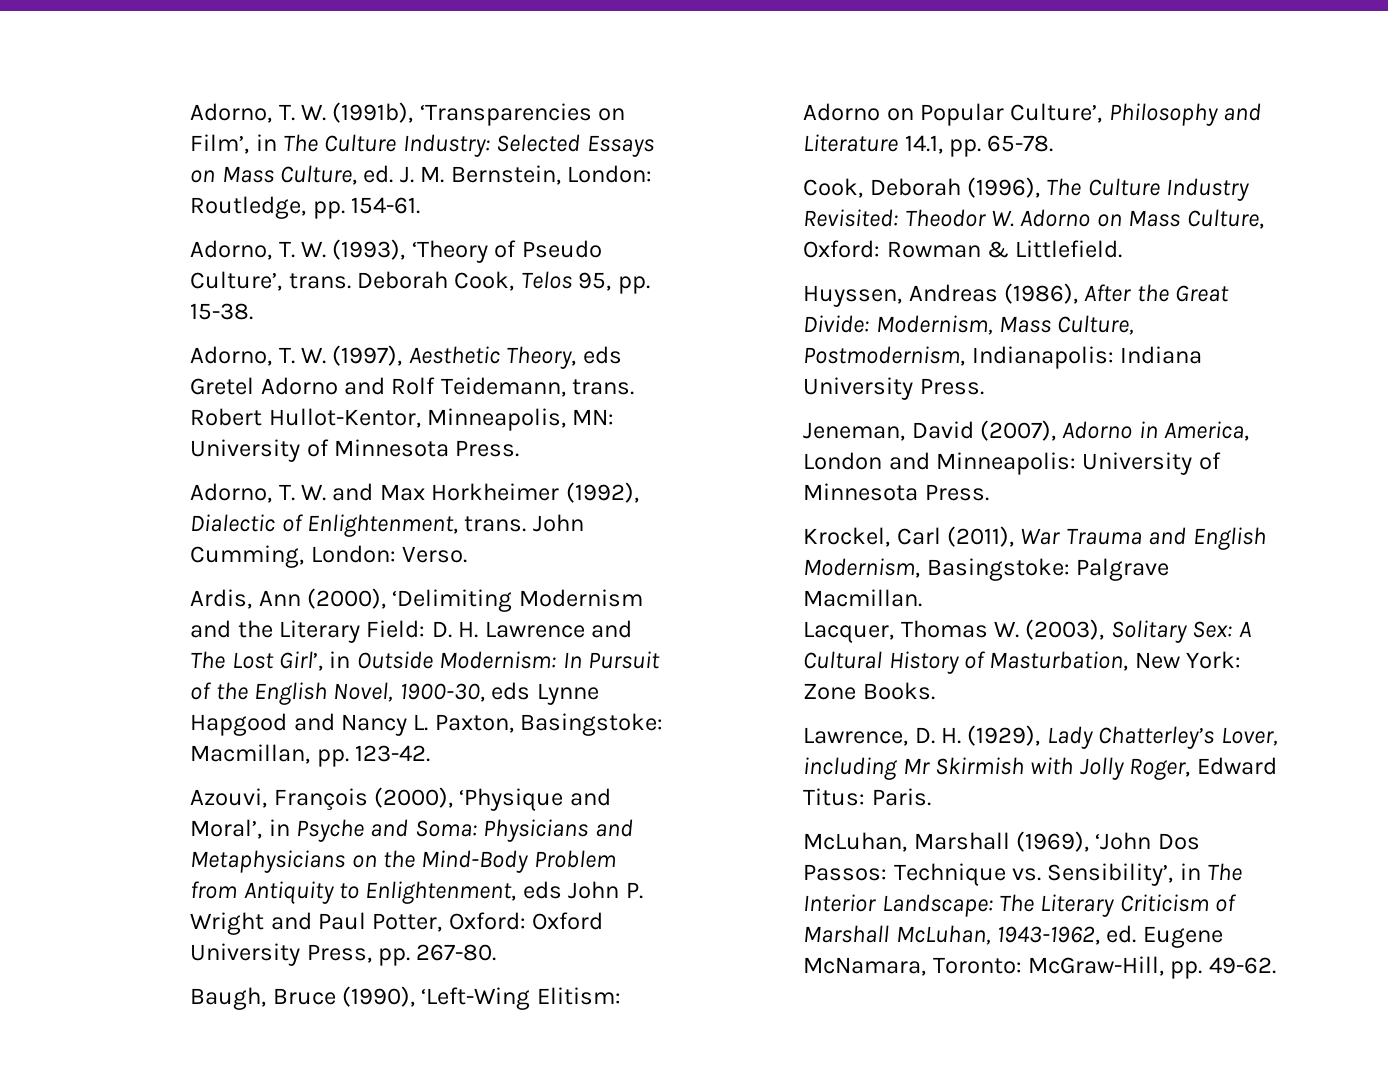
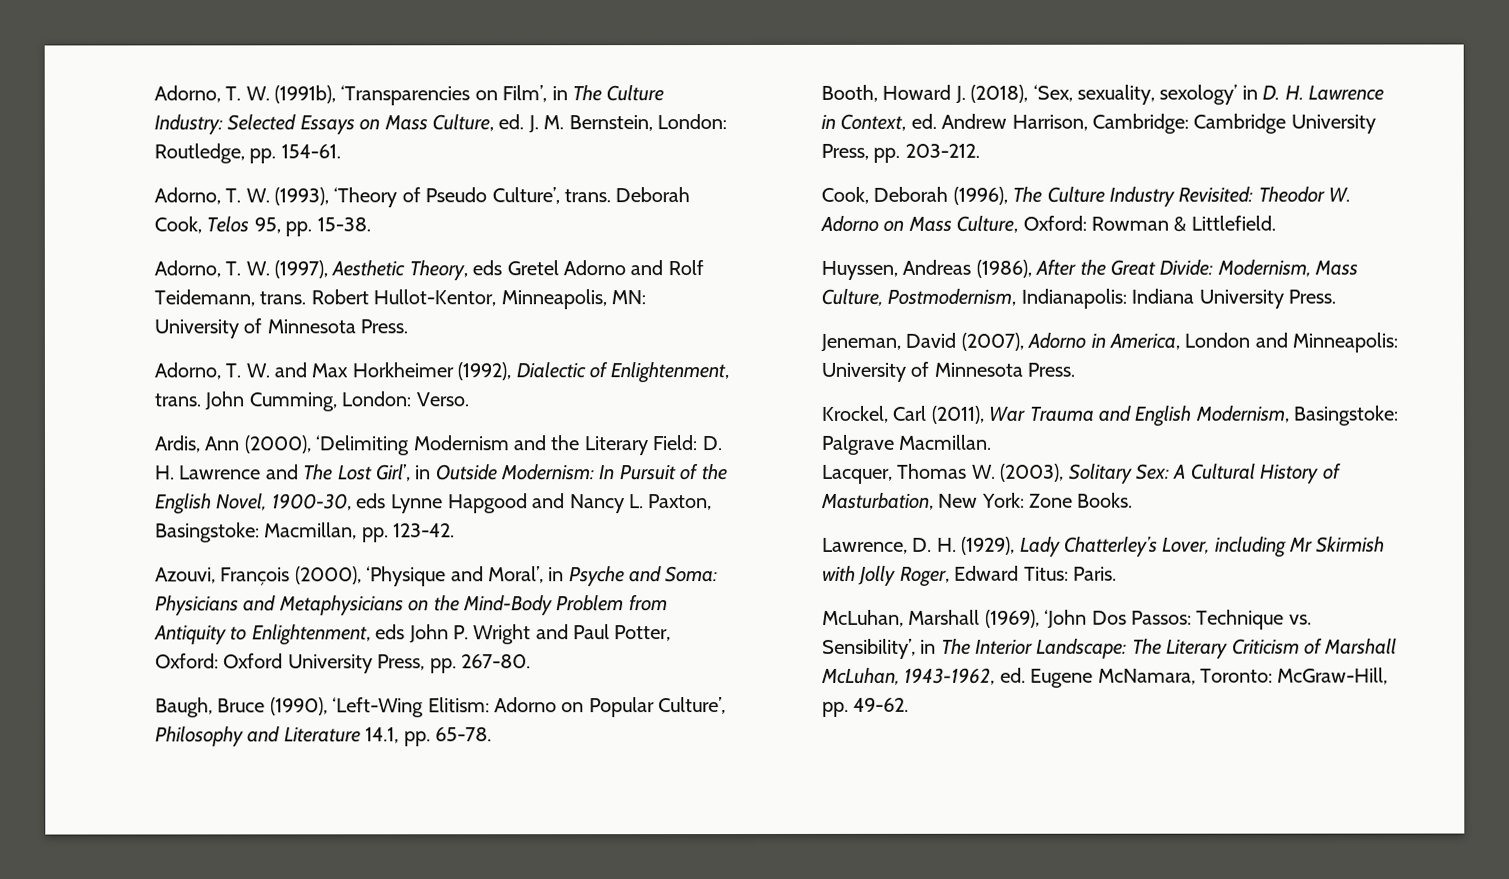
(1054, 143) none -> [820,84,1384,105] [820,113,1376,134] [820,143,980,163] // Booth, Howard J. (2018), ‘Sex, sexuality, sexology’ in D. H. Lawrence in Context, ed. Andrew Harrison, Cambridge: Cambridge University Press, pp. 203-212.

